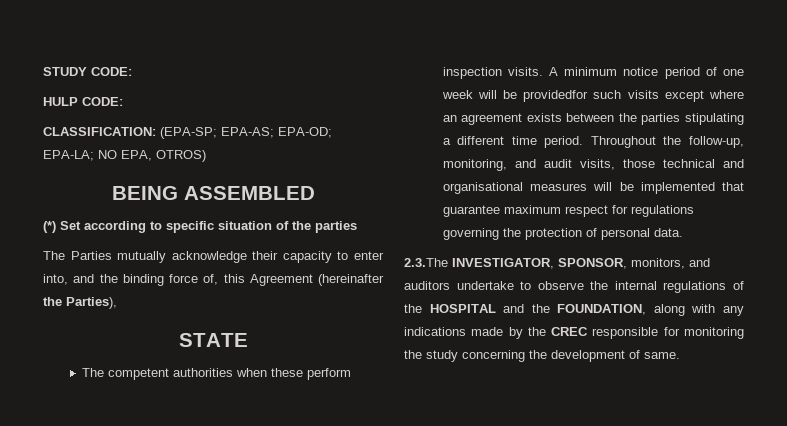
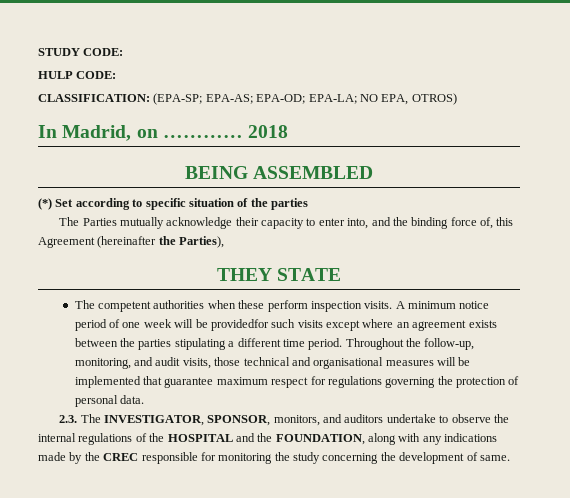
(206, 156) none -> [38,125,289,141] // In Madrid, on ………… 2018
(117, 303) none -> [216,268,272,281] THEY
[404,258,448,267] 2.3.The -> [59,414,101,423] 2.3. The

